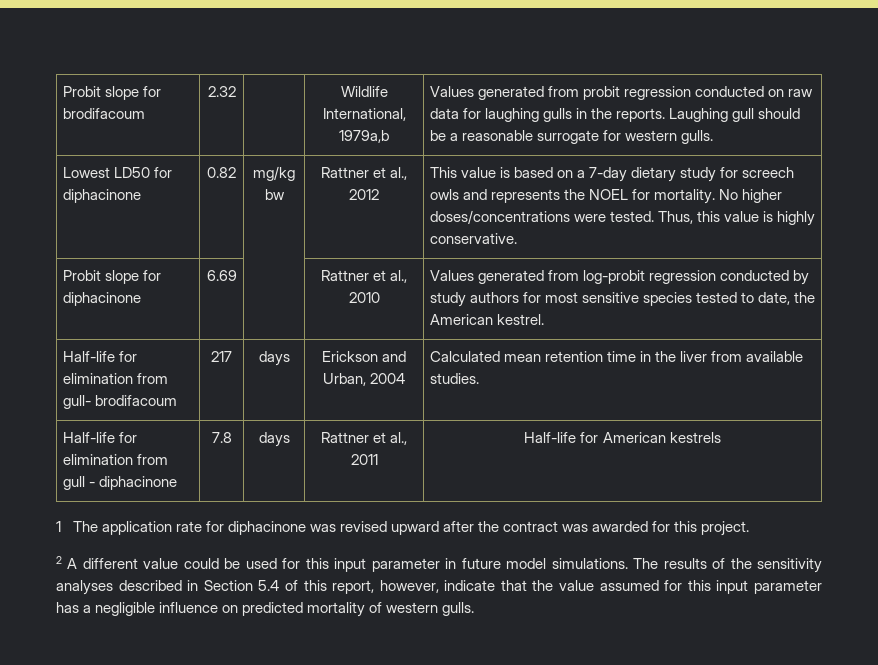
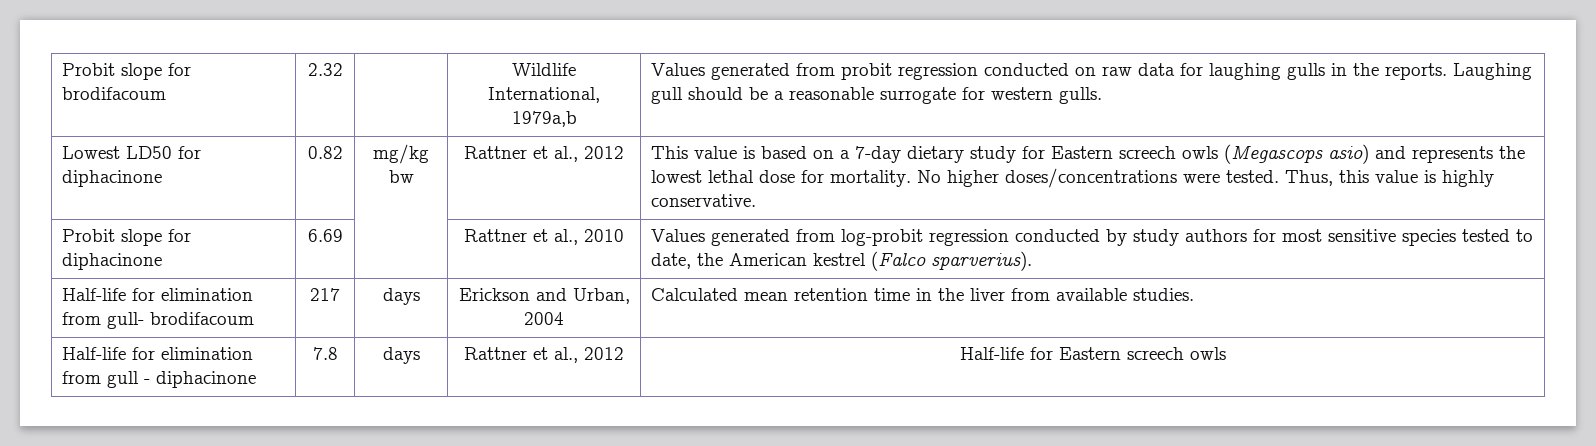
[742,167,795,178] [429,189,459,200] screech owls -> [1051,144,1370,164] Eastern screech owls (Megascops asio)
[588,189,628,200] NOEL -> [651,170,796,183] lowest lethal dose
[496,314,544,325] kestrel. -> [813,251,1033,271] kestrel (Falco sparverius).
[350,454,378,465] [524,432,721,443] [56,521,750,536] [56,556,823,573] [56,580,823,595] [56,602,475,617] 2011 | Half-life for American kestrels // 1 The application rate for diphacinone was revised upward after the contract was awarded for this project. // 2 A different value could be used for this input parameter in future model simulations. The results of the sensitivity analyses described in Section 5.4 of this report, however, indicate that the value assumed for this input parameter has a negligible influence on predicted mortality of western gulls. -> [584,347,624,360] [959,347,1226,360] 2012 | Half-life for Eastern screech owls

